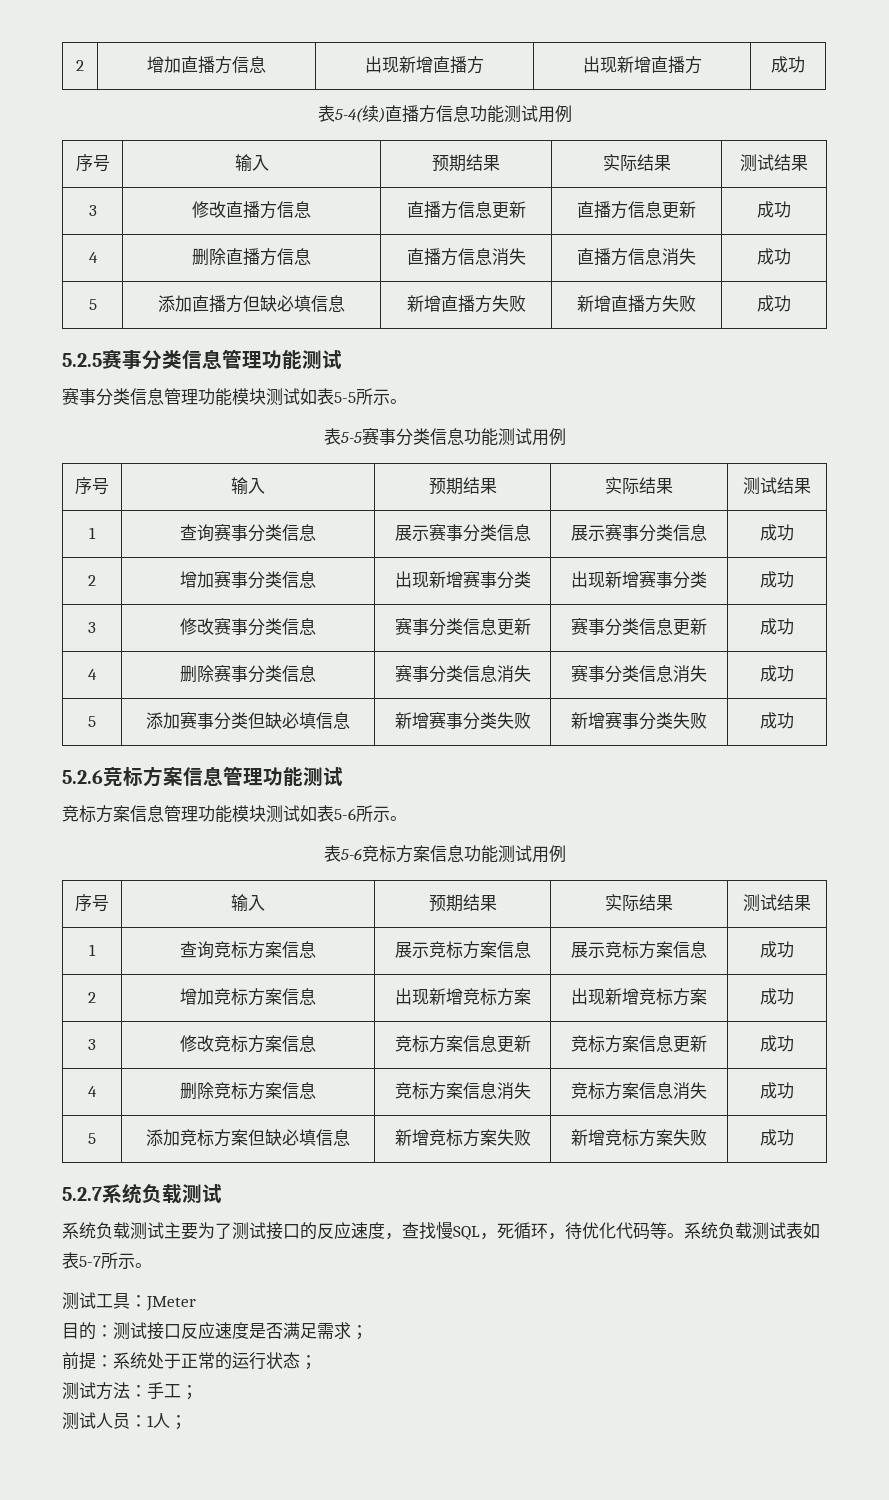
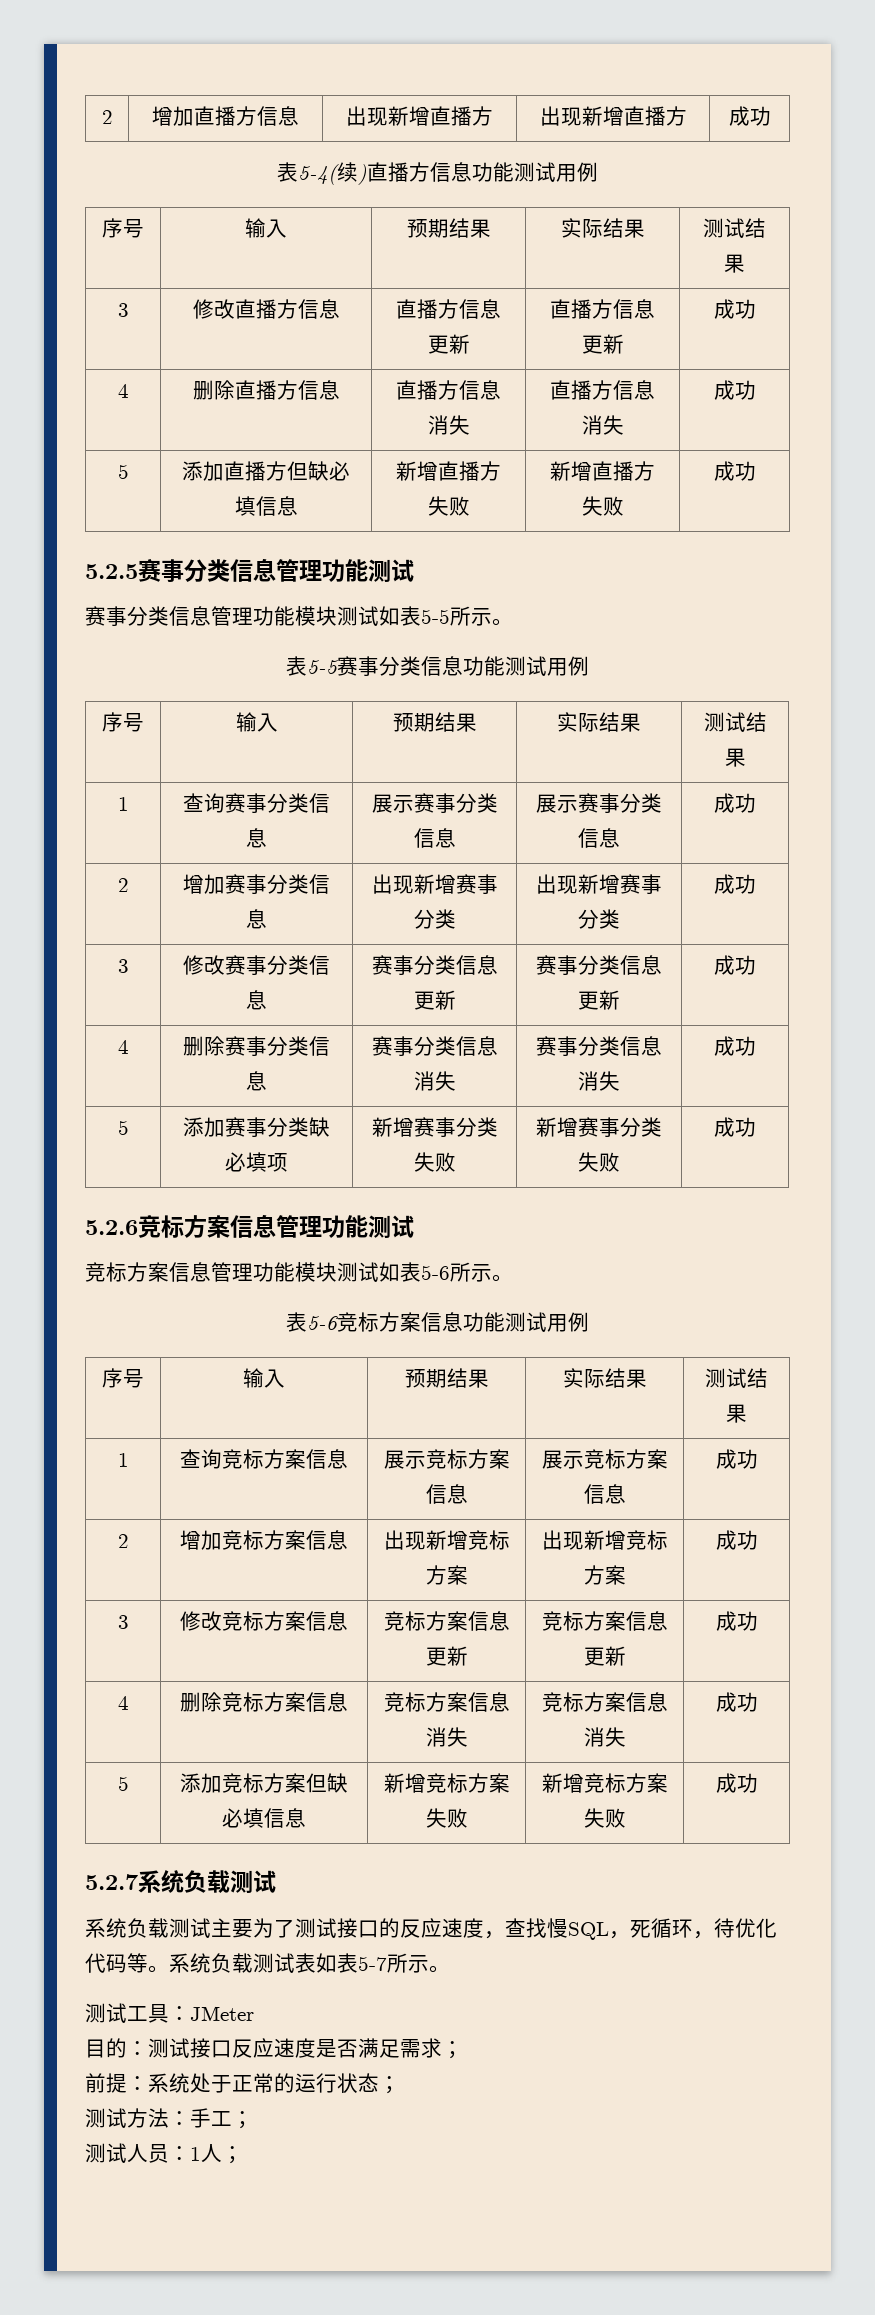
[248,712,350,729] 但缺必填信息 -> [309,1117,330,1137] [225,1152,288,1172] 缺必填项

